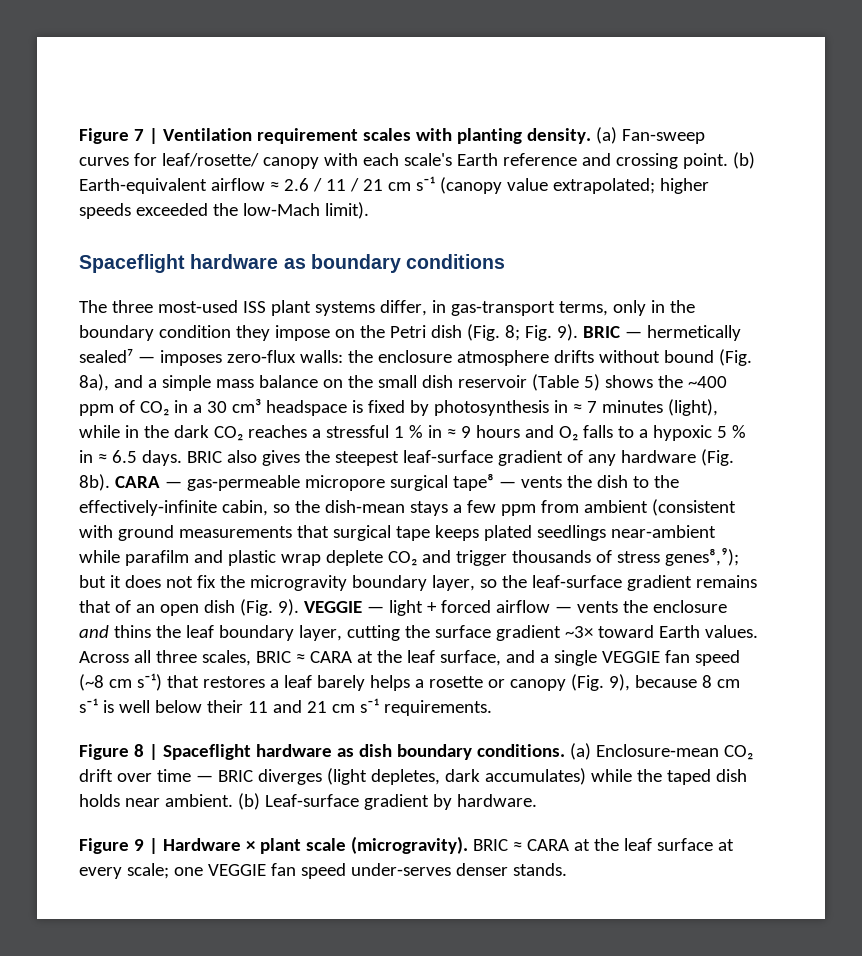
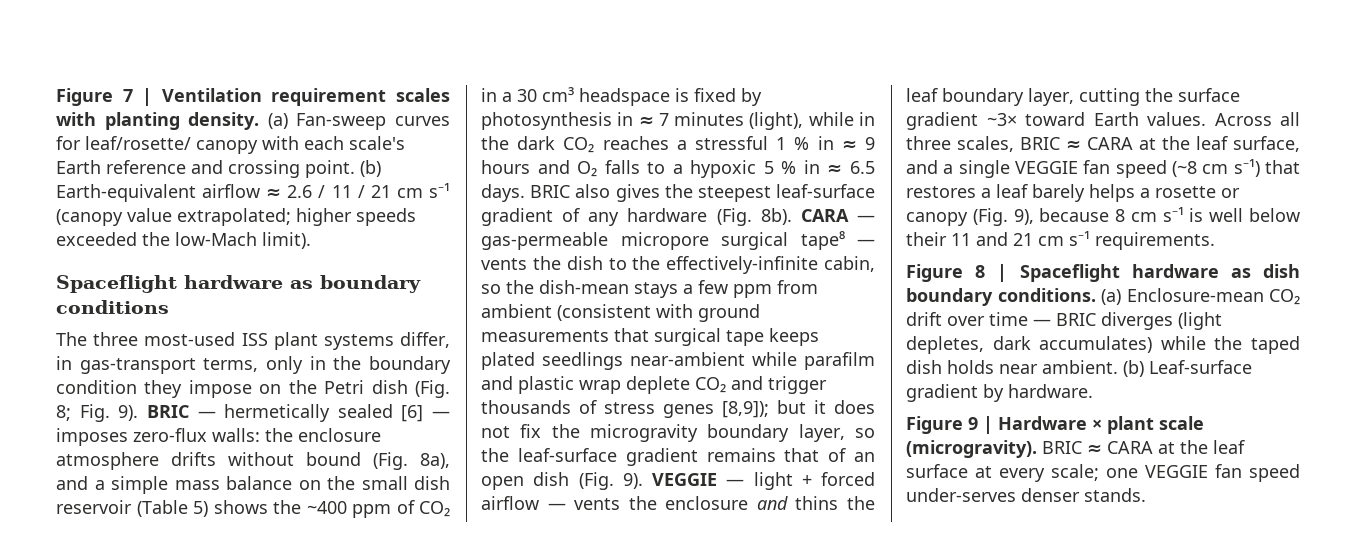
[79,348,133,363] sealed⁷ -> [337,404,424,422] sealed [6]
[664,547,739,566] genes⁸,⁹); -> [663,401,769,418] genes [8,9]);

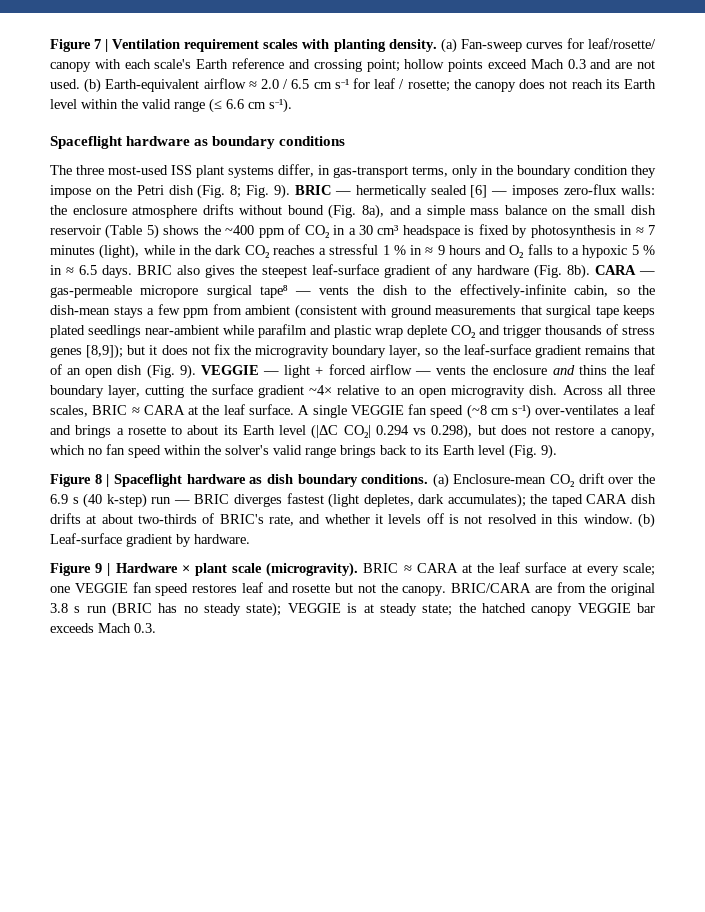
[305,160,381,178] [56,183,450,202] [56,208,416,226] [56,232,311,249] point. (b) Earth‑equivalent airflow ≈ 2.6 / 11 / 21 cm s⁻¹ (canopy value extrapolated; higher speeds exceeded the low‑Mach limit). -> [366,59,655,72] [50,78,656,93] [50,98,292,113] point; hollow points exceed Mach 0.3 and are not used. (b) Earth‑equivalent airflow ≈ 2.0 / 6.5 cm s⁻¹ for leaf / rosette; the canopy does not reach its Earth level within the valid range (≤ 6.6 cm s⁻¹).
[986,112,1206,126] ~3× toward Earth values. -> [309,385,558,398] ~4× relative to an open microgravity dish.
[1233,136,1300,152] [906,160,954,174] surface, and a -> [248,404,310,415] surface. A
[1265,160,1300,174] [906,184,1240,202] [906,207,1300,226] [906,231,1215,250] that restores a leaf barely helps a rosette or canopy (Fig. 9), because 8 cm s⁻¹ is well below their 11 and 21 cm s⁻¹ requirements. -> [535,404,655,415] [50,424,655,439] [50,444,557,459] over‑ventilates a leaf and brings a rosette to about its Earth level (|ΔC CO₂| 0.294 vs 0.298), but does not restore a canopy, which no fan speed within the solver's valid range brings back to its Earth level (Fig. 9).
[989,312,1028,326] time -> [638,474,655,484] [50,493,172,508] the 6.9 s (40 k‑step) run
(1173, 321) none -> [286,493,324,504] fastest
[1039,336,1300,354] [906,360,1118,374] accumulates) while the taped dish holds near ambient. -> [447,493,656,508] [50,513,633,526] accumulates); the taped CARA dish drifts at about two‑thirds of BRIC's rate, and whether it levels off is not resolved in this window.
[906,488,1146,502] under‑serves denser stands. -> [192,582,655,596] [50,602,656,617] [50,623,156,633] restores leaf and rosette but not the canopy. BRIC/CARA are from the original 3.8 s run (BRIC has no steady state); VEGGIE is at steady state; the hatched canopy VEGGIE bar exceeds Mach 0.3.

